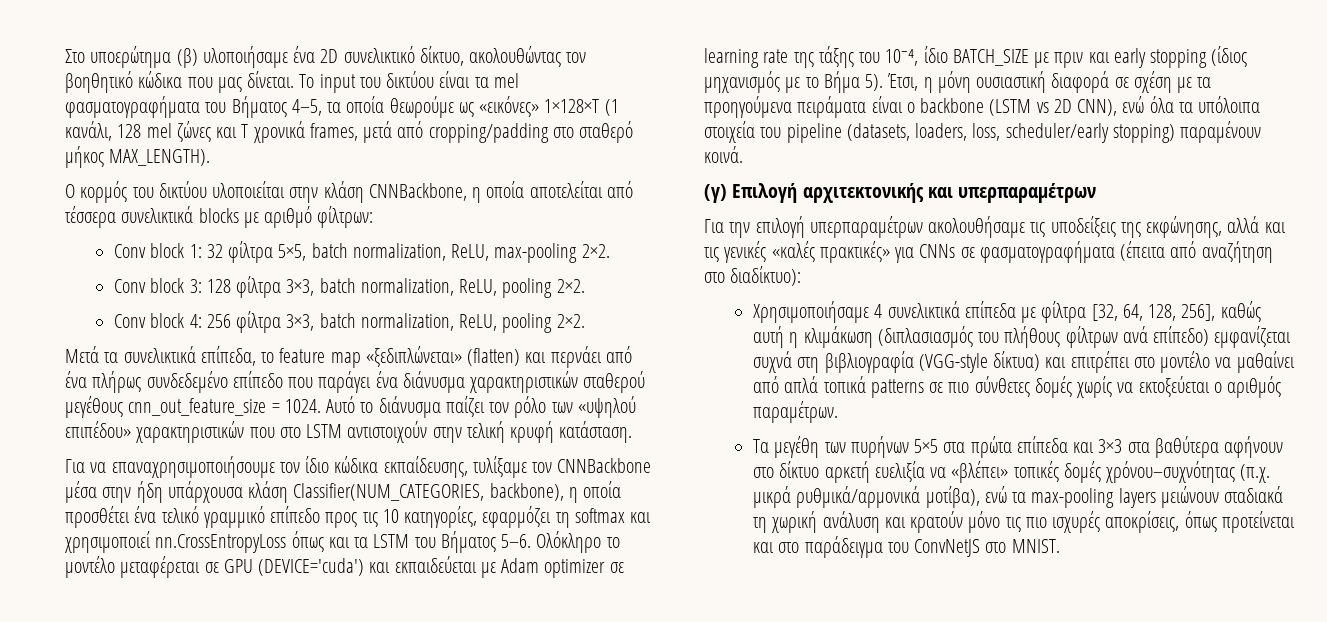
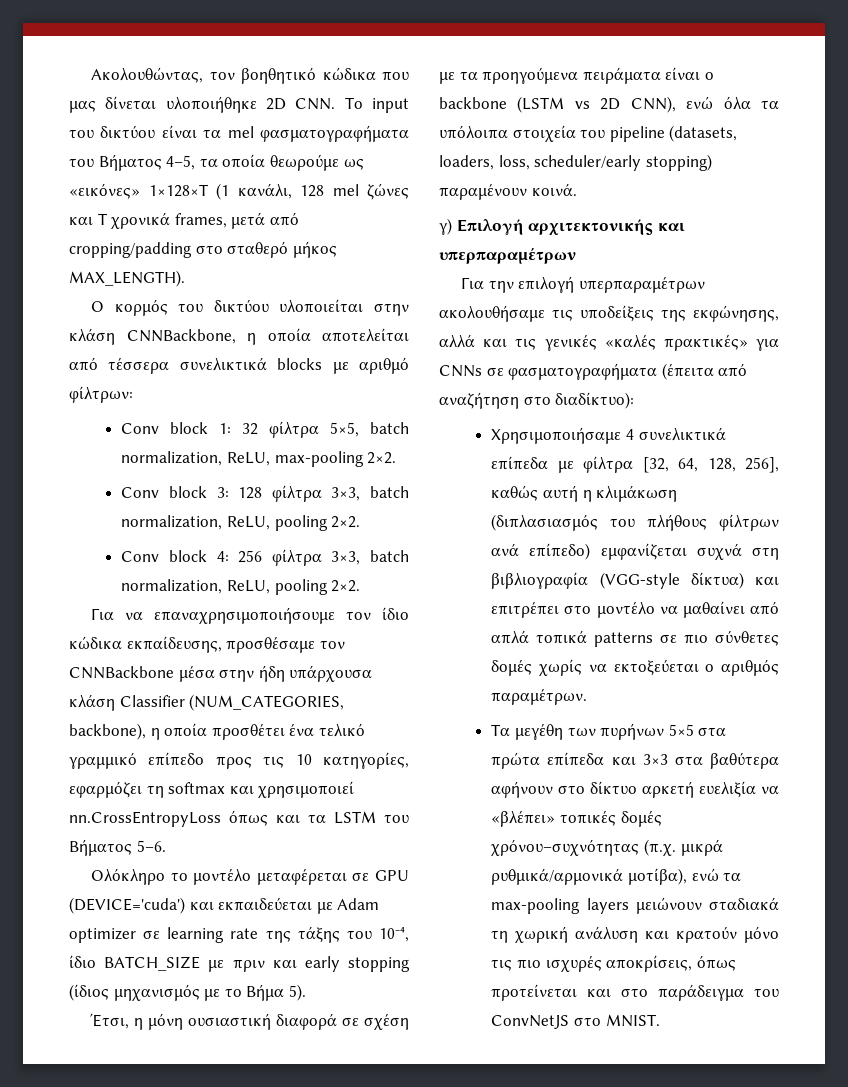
[65,46,562,68] Στο υποερώτημα (β) υλοποιήσαμε ένα 2D συνελικτικό δίκτυο, ακολουθώντας -> [91,67,204,83] Ακολουθώντας,
[247,71,295,88] δίνεται. -> [105,96,336,113] δίνεται υλοποιήθηκε 2D CNN.
[65,346,632,368] [65,371,646,393] [65,396,636,418] [65,421,633,443] // Μετά τα συνελικτικά επίπεδα, το feature map «ξεδιπλώνεται» (flatten) και περνάει από ένα πλήρως συνδεδεμένο επίπεδο που παράγει ένα διάνυσμα χαρακτηριστικών σταθερού μεγέθους cnn_out_feature_size = 1024. Αυτό το διάνυσμα παίζει τον ρόλο των «υψηλού επιπέδου» χαρακτηριστικών που στο LSTM αντιστοιχούν στην τελική κρυφή κατάσταση. -> (361, 586) none
[472,456,527,478] τυλίξαμε -> [226,636,316,653] προσθέσαμε
[293,483,485,501] Classifier(NUM_CATEGORIES, -> [119,694,345,711] Classifier (NUM_CATEGORIES,
(532, 541) none -> (166, 846) //
(884, 82) none -> (306, 992) //
[704,184,727,203] (γ) -> [439,218,452,235] γ)

